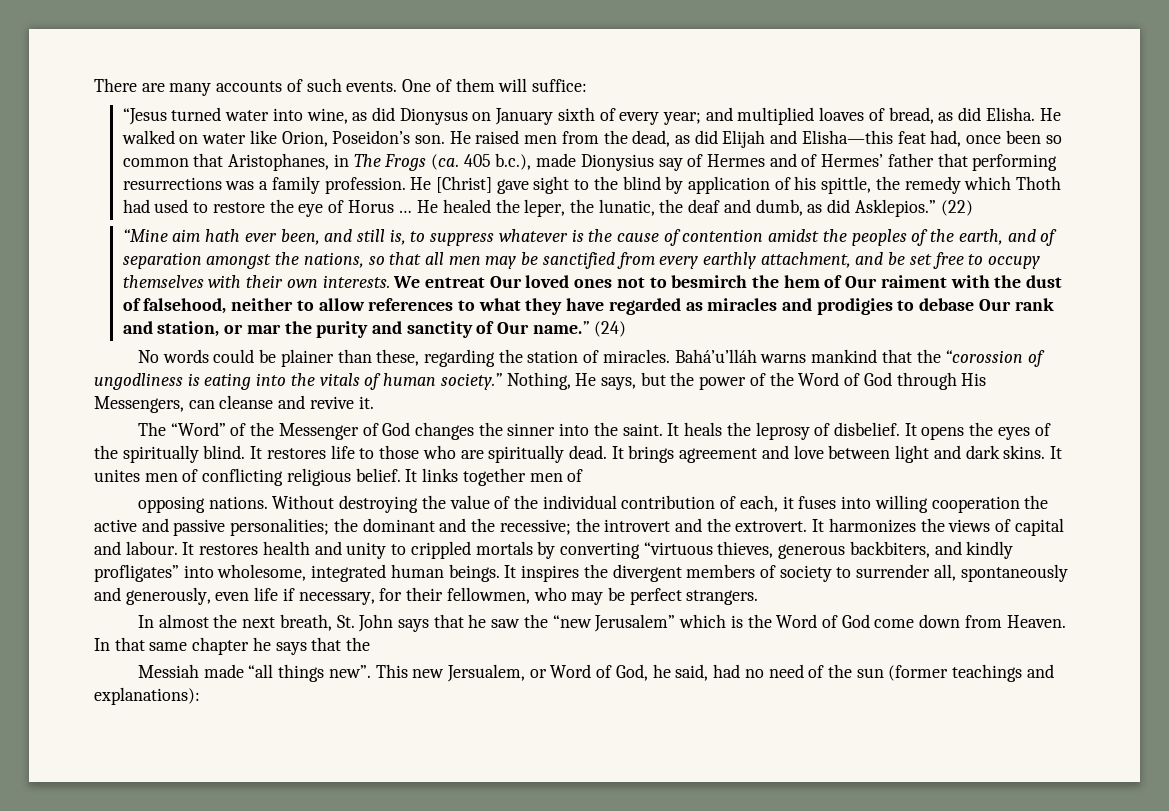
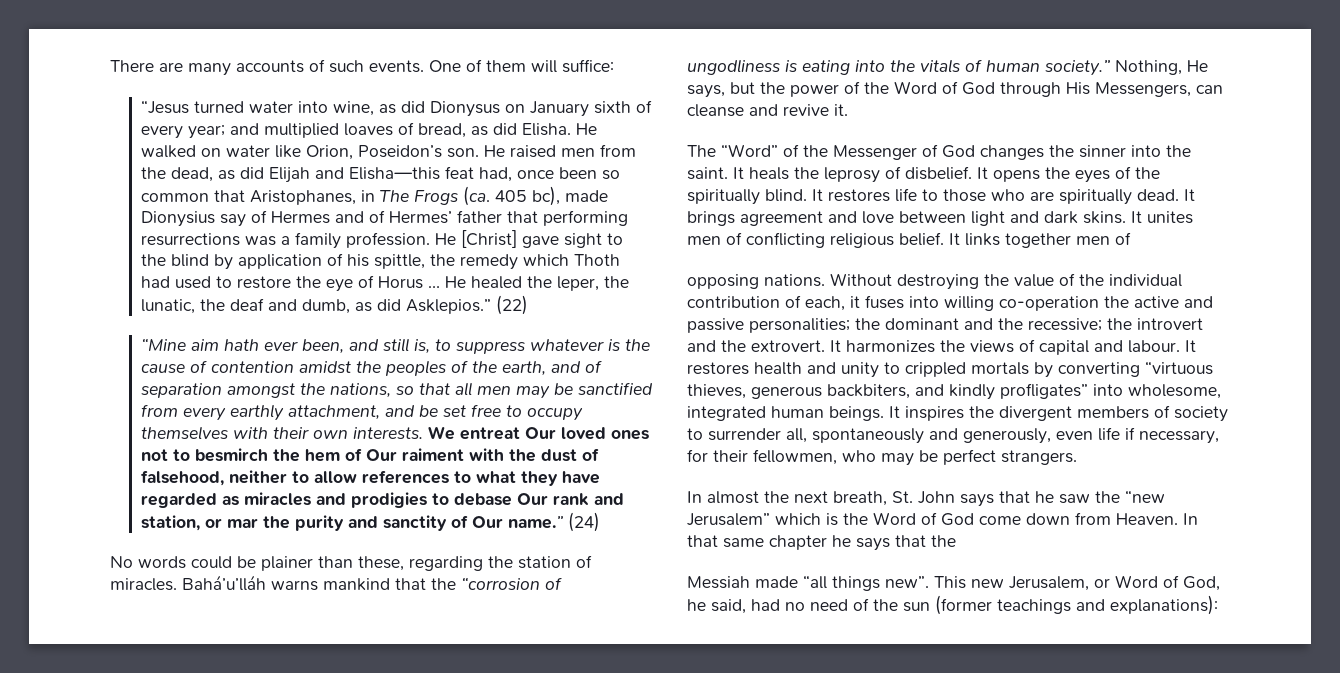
[495,153,532,170] b.c.), -> [532,186,561,206] bc),
[945,350,1024,363] “corossion -> [461,577,540,590] “corrosion
[931,496,1020,513] cooperation -> [999,296,1099,311] co-operation
[446,664,525,682] Jersualem, -> [1009,576,1089,591] Jerusalem,

